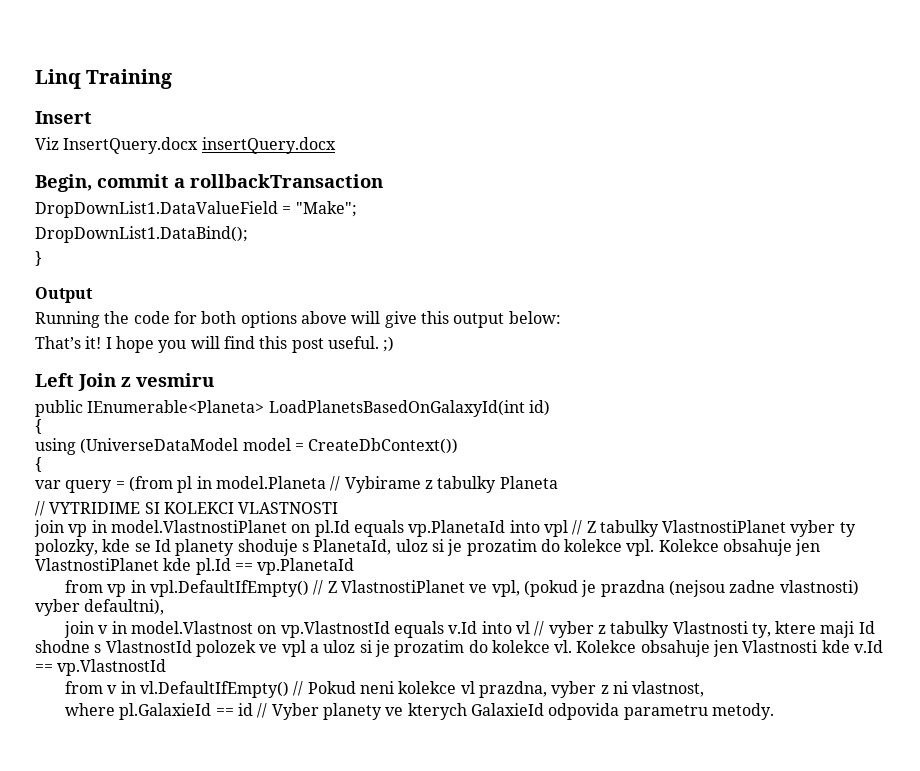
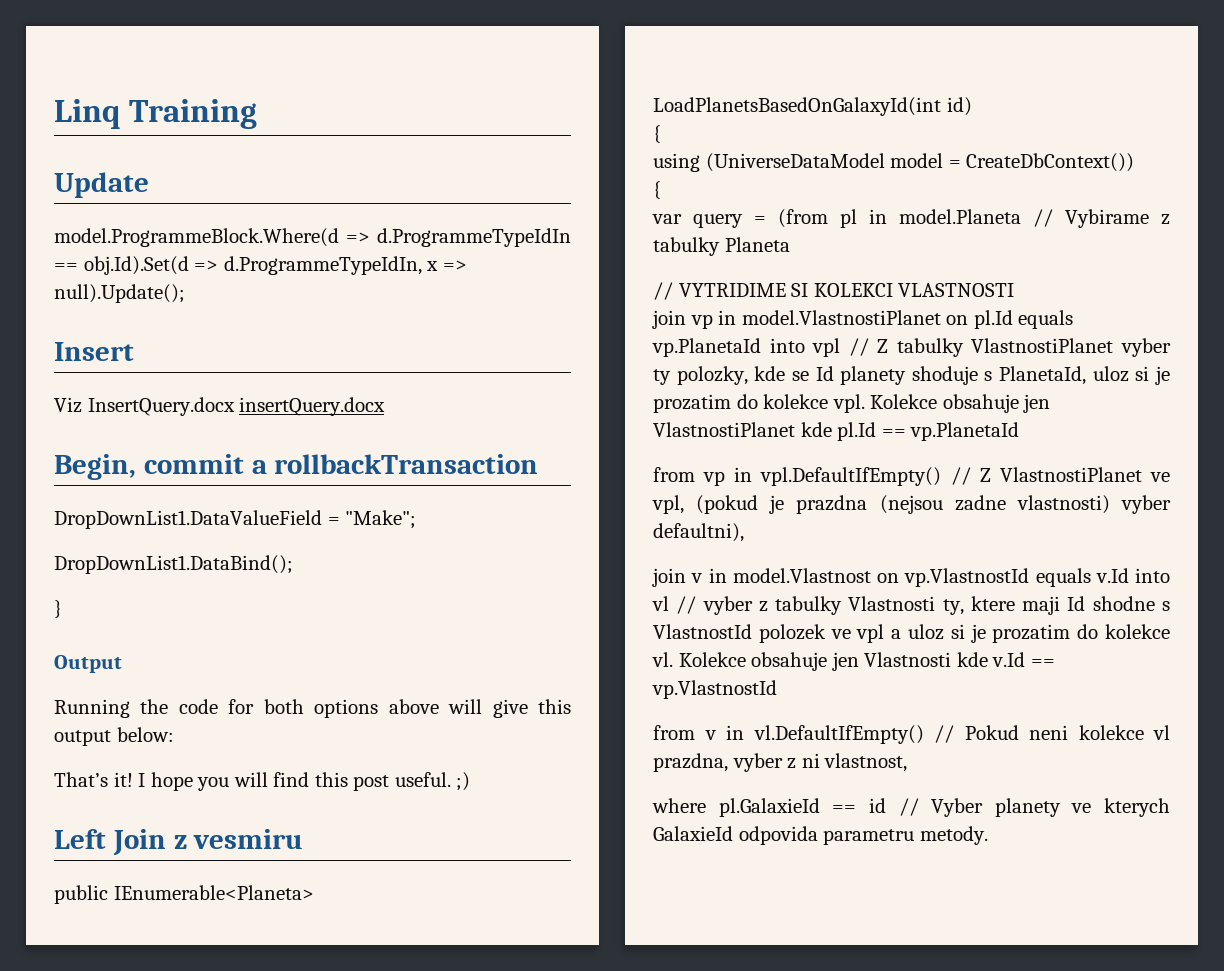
(173, 79) none -> [54,172,149,198] [54,228,571,247] [54,256,467,275] [54,284,185,303] // Update // model.ProgrammeBlock.Where(d => d.ProgrammeTypeIdIn == obj.Id).Set(d => d.ProgrammeTypeIdIn, x => null).Update();

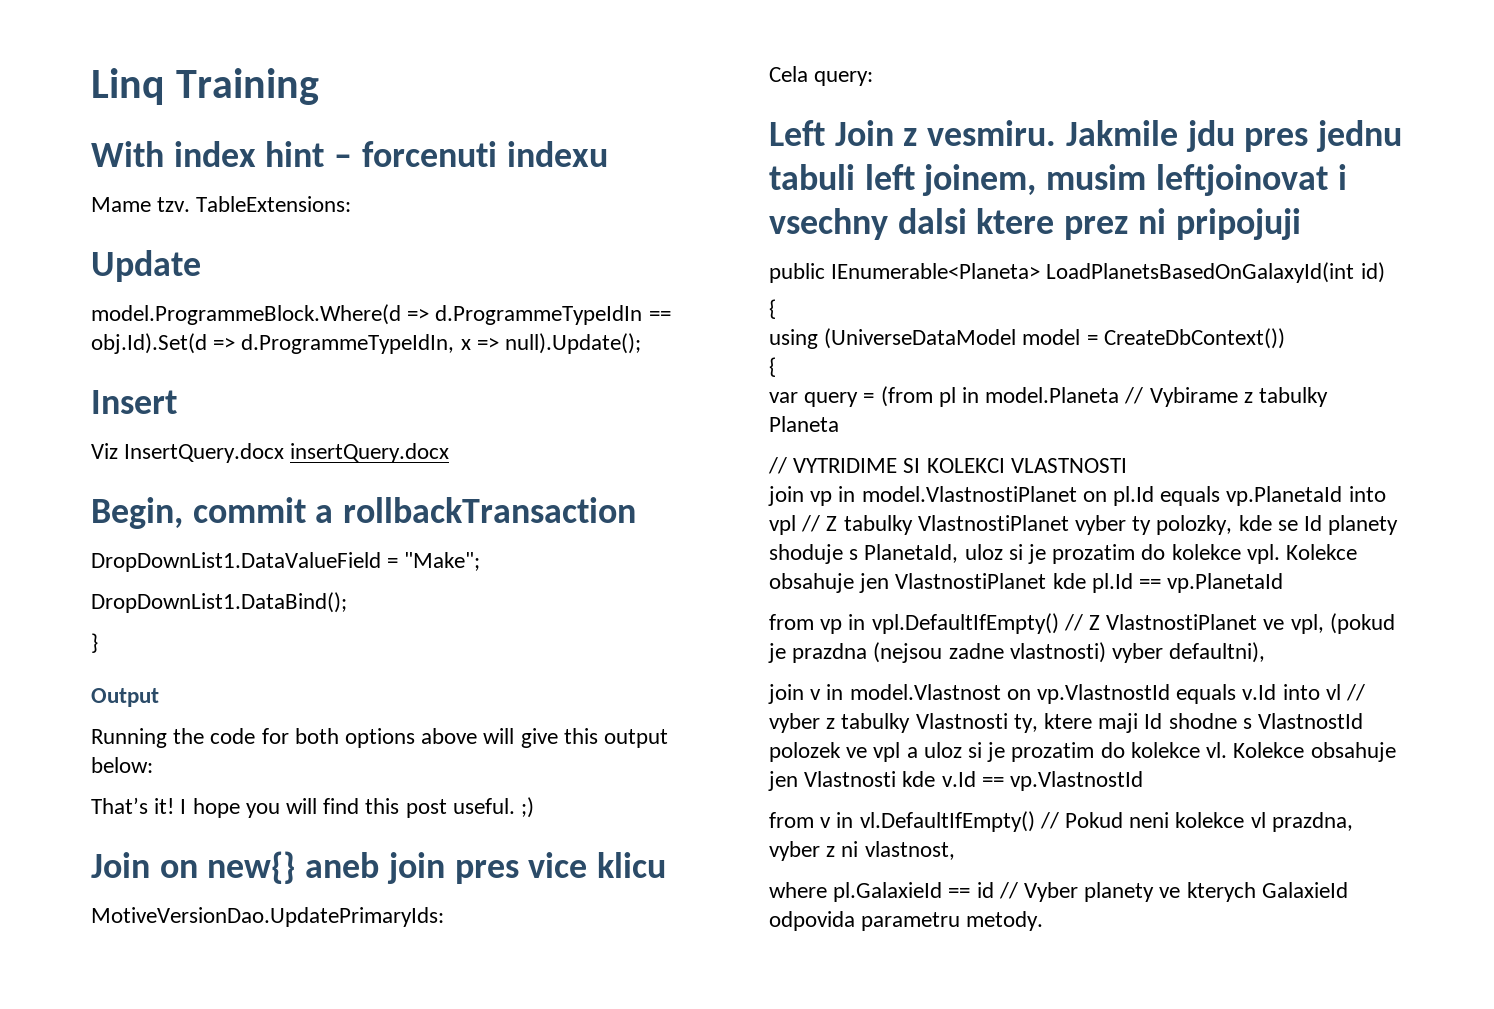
(257, 114) none -> [91,141,608,167] [91,196,352,212] // With index hint – forcenuti indexu // Mame tzv. TableExtensions:
[54,829,304,856] Left Join z vesmiru -> [91,851,667,884] [91,907,444,927] [769,66,874,86] [769,120,1403,152] [769,164,1347,196] [769,208,1301,240] Join on new{} aneb join pres vice klicu // MotiveVersionDao.UpdatePrimaryIds: // Cela query: // Left Join z vesmiru. Jakmile jdu pres jednu tabuli left joinem, musim leftjoinovat i vsechny dalsi ktere prez ni pripojuji

